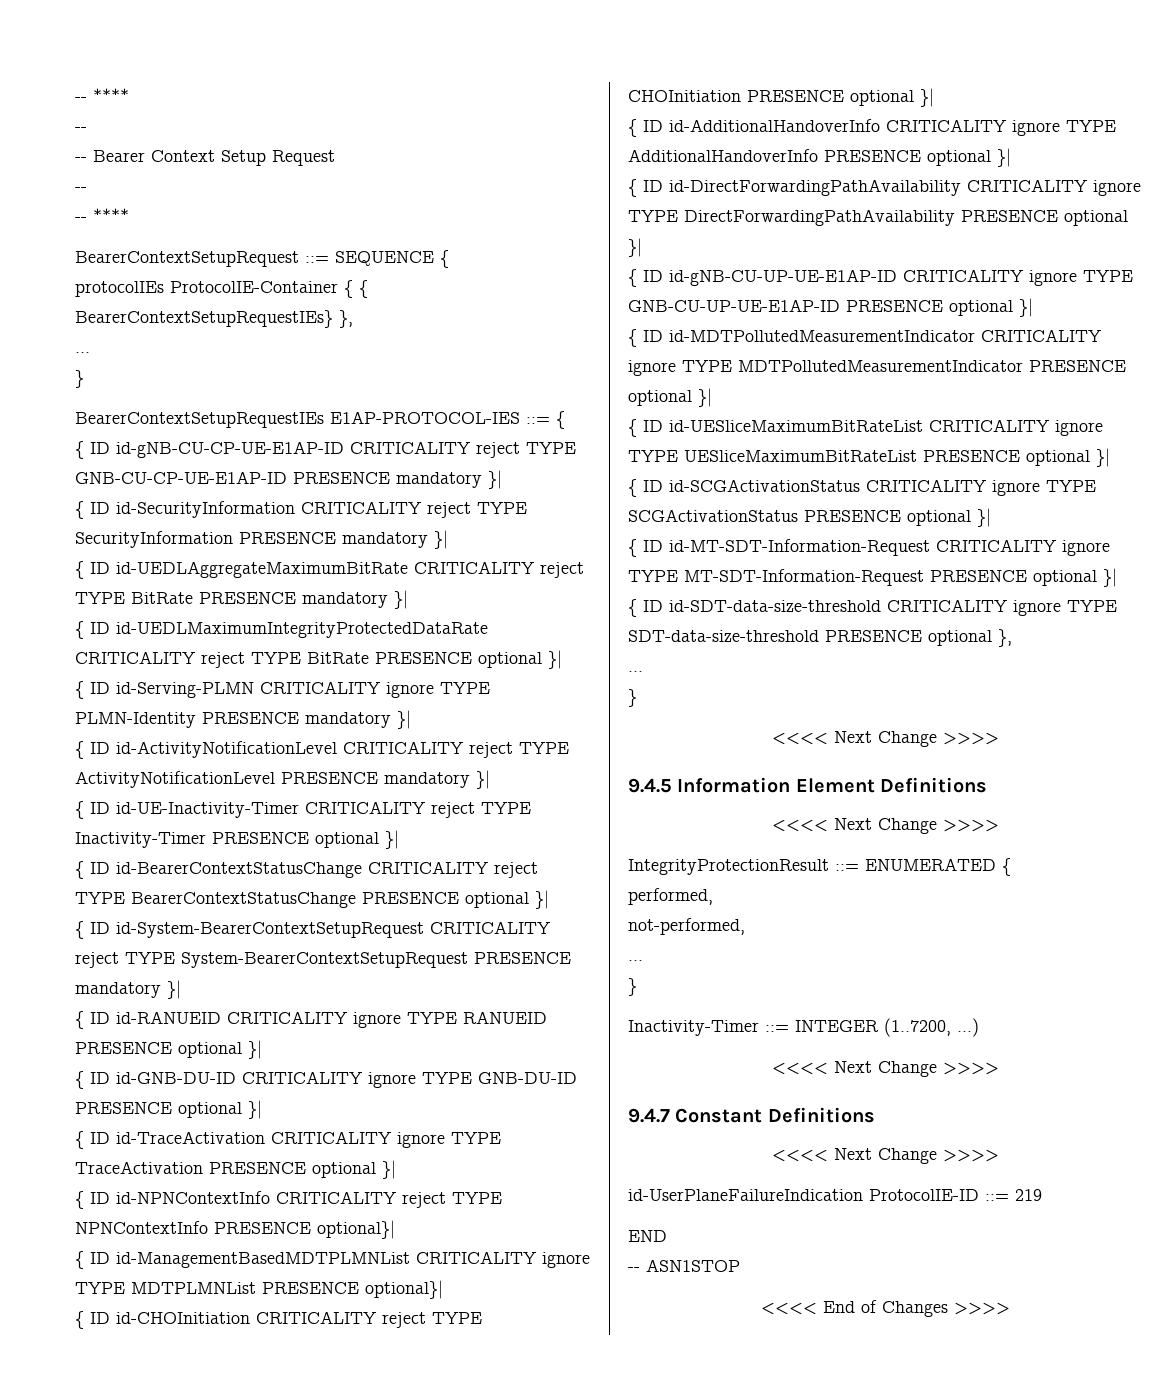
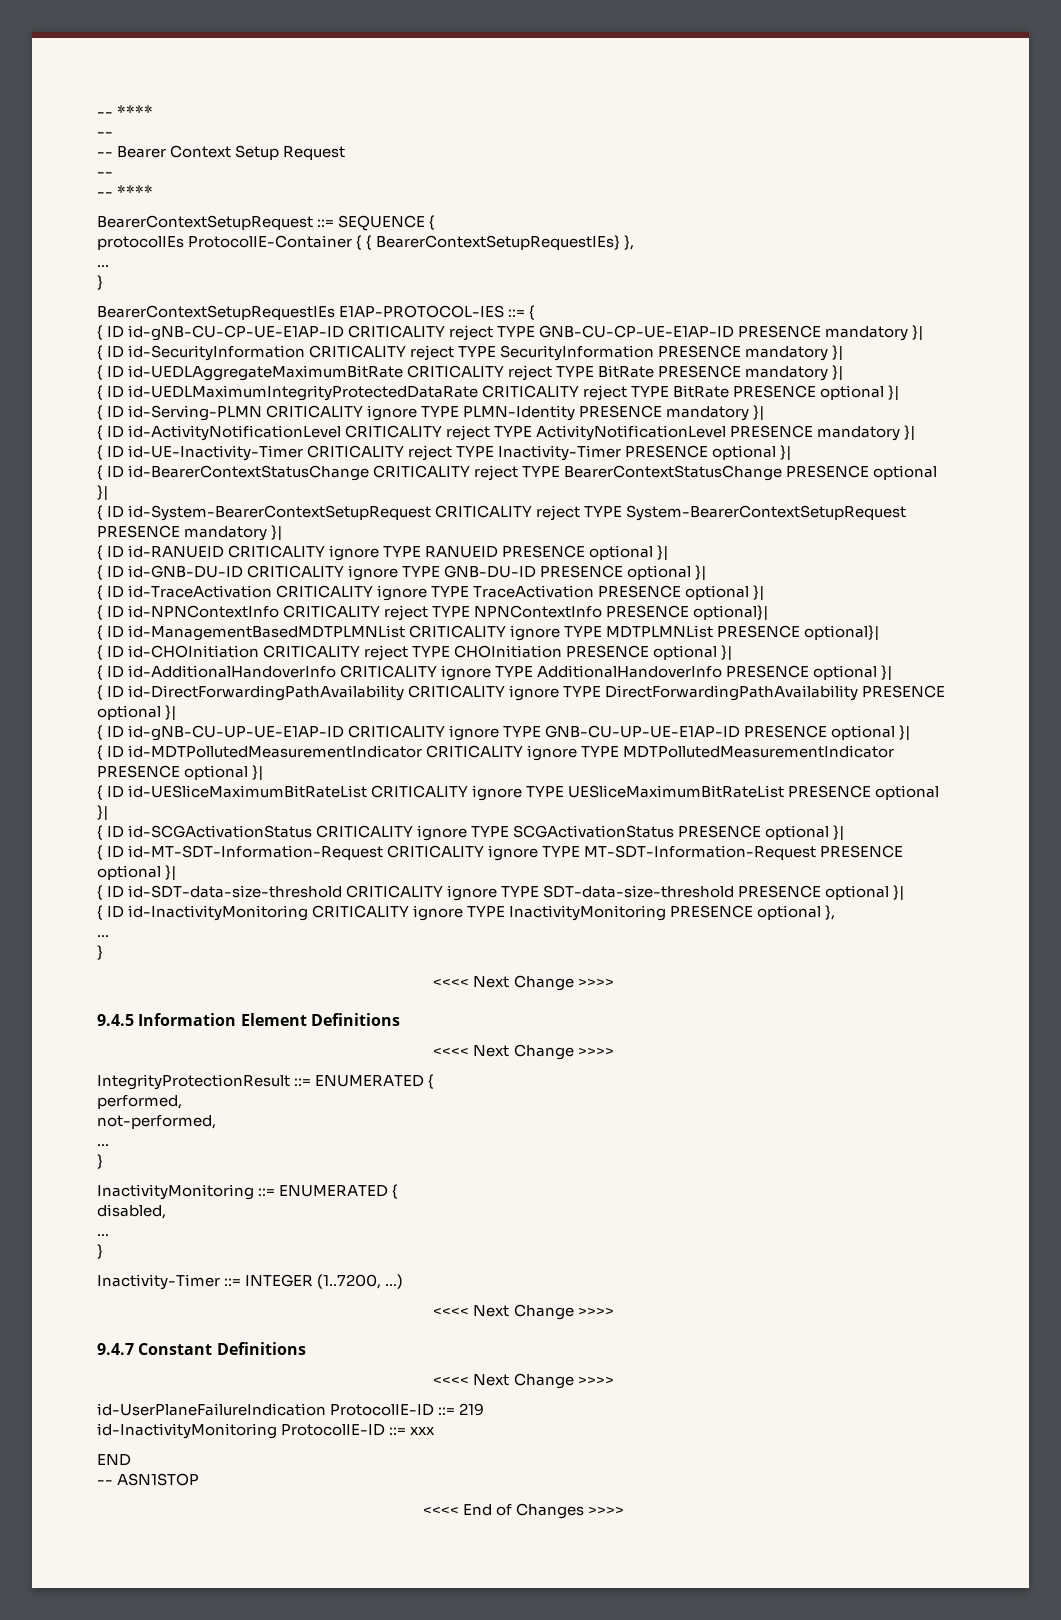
(992, 638) none -> [893,885,906,900] [97,905,822,921] }| // { ID id-InactivityMonitoring CRITICALITY ignore TYPE InactivityMonitoring PRESENCE optional
(637, 987) none -> [97,1184,399,1200] [97,1204,166,1219] [97,1234,109,1236] [97,1244,103,1259] // InactivityMonitoring ::= ENUMERATED { // disabled, // ... // }
(1042, 1195) none -> [97,1423,436,1439] // id-InactivityMonitoring ProtocolIE-ID ::= xxx

